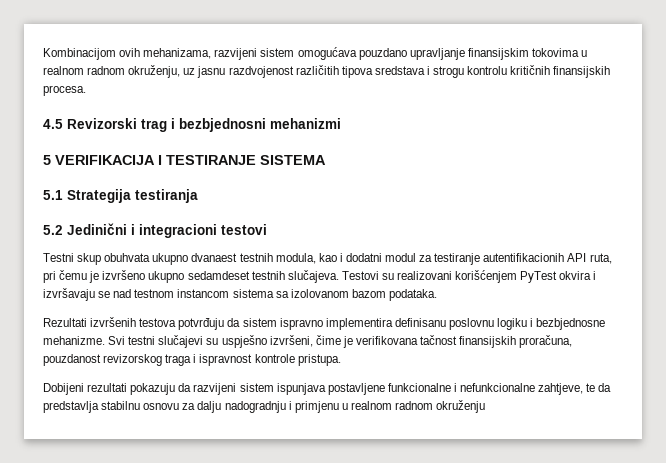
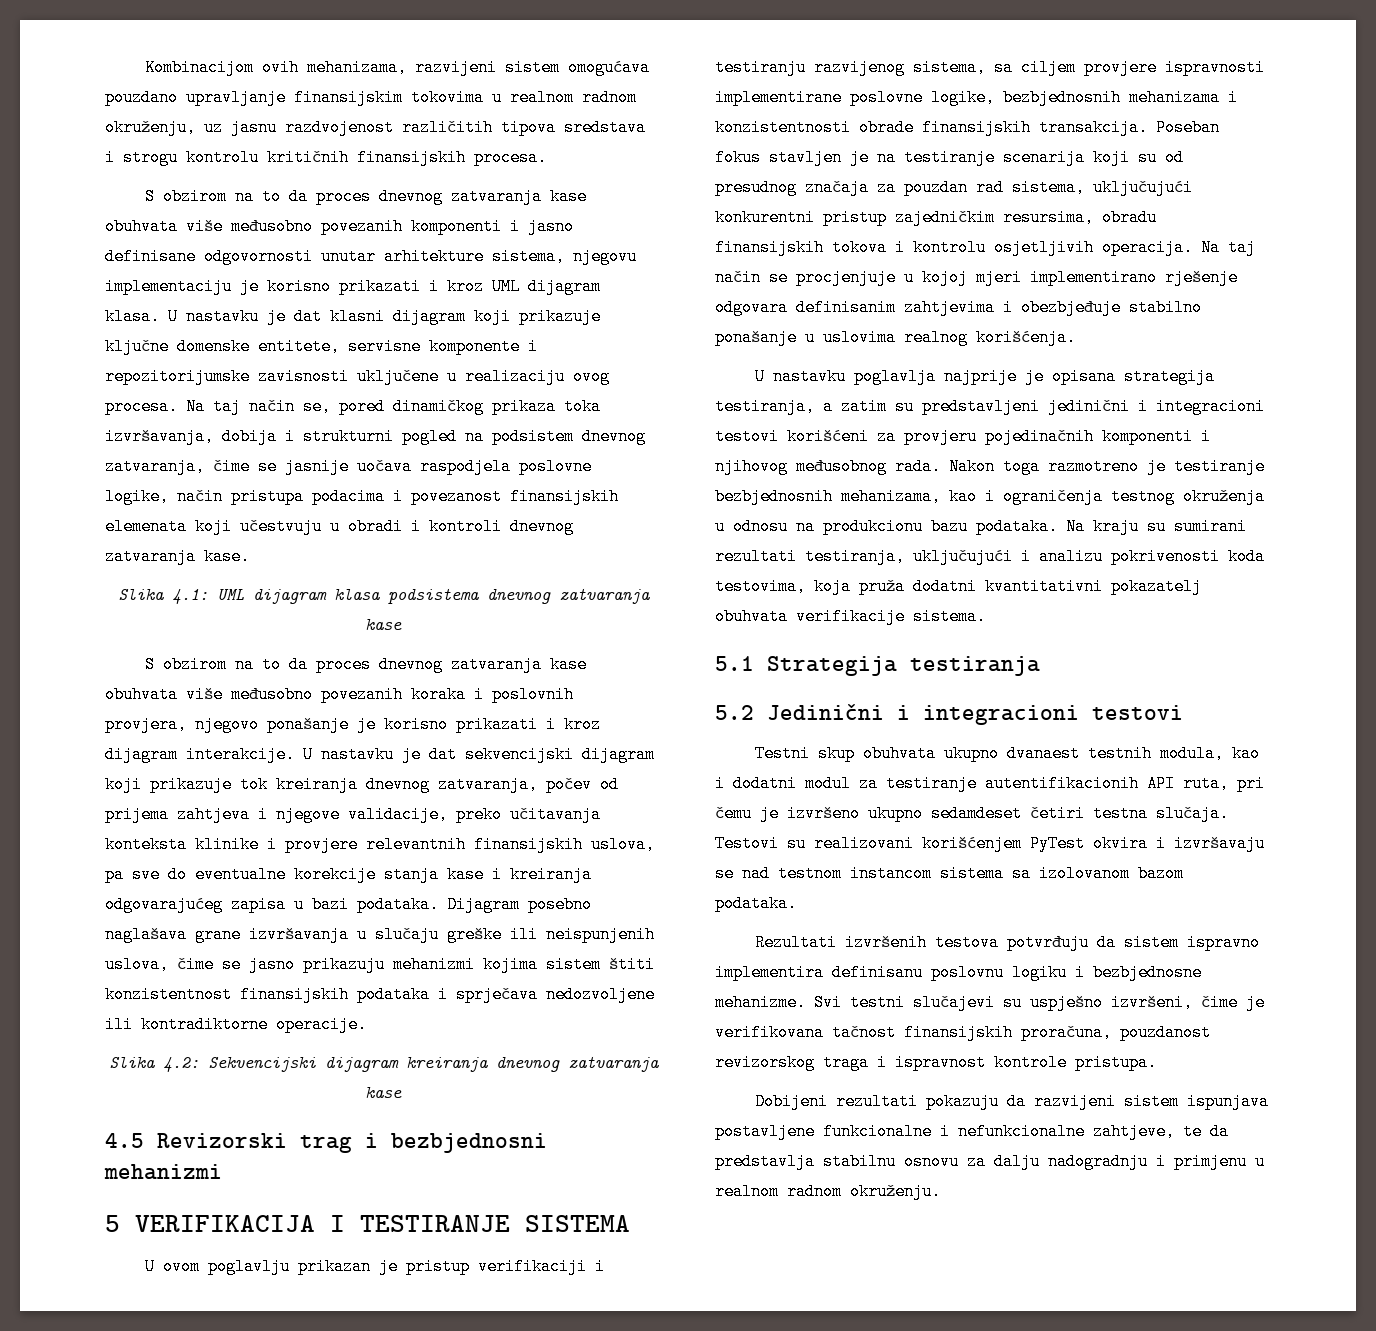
(86, 90) none -> [144,188,587,205] [105,218,574,235] [105,248,637,265] [105,278,601,295] [105,308,601,325] [105,338,538,355] [105,368,610,385] [105,398,601,415] [105,428,646,445] [105,458,592,475] [105,488,619,505] [105,518,574,535] [105,548,250,565] [117,588,650,605] [365,618,402,630] [144,656,587,673] [105,686,574,703] [105,716,601,733] [105,746,655,763] [105,776,619,793] [105,806,601,823] [105,836,655,853] [105,866,592,883] [105,896,592,913] [105,926,655,943] [105,956,655,973] [105,986,655,1003] [105,1016,367,1033] [108,1056,659,1073] [365,1086,402,1098] // S obzirom na to da proces dnevnog zatvaranja kase obuhvata više međusobno povezanih komponenti i jasno definisane odgovornosti unutar arhitekture sistema, njegovu implementaciju je korisno prikazati i kroz UML dijagram klasa. U nastavku je dat klasni dijagram koji prikazuje ključne domenske entitete, servisne komponente i repozitorijumske zavisnosti uključene u realizaciju ovog procesa. Na taj način se, pored dinamičkog prikaza toka izvršavanja, dobija i strukturni pogled na podsistem dnevnog zatvaranja, čime se jasnije uočava raspodjela poslovne logike, način pristupa podacima i povezanost finansijskih elemenata koji učestvuju u obradi i kontroli dnevnog zatvaranja kase. // Slika 4.1: UML dijagram klasa podsistema dnevnog zatvaranja kase // S obzirom na to da proces dnevnog zatvaranja kase obuhvata više međusobno povezanih koraka i poslovnih provjera, njegovo ponašanje je korisno prikazati i kroz dijagram interakcije. U nastavku je dat sekvencijski dijagram koji prikazuje tok kreiranja dnevnog zatvaranja, počev od prijema zahtjeva i njegove validacije, preko učitavanja konteksta klinike i provjere relevantnih finansijskih uslova, pa sve do eventualne korekcije stanja kase i kreiranja odgovarajućeg zapisa u bazi podataka. Dijagram posebno naglašava grane izvršavanja u slučaju greške ili neispunjenih uslova, čime se jasno prikazuju mehanizmi kojima sistem štiti konzistentnost finansijskih podataka i sprječava nedozvoljene ili kontradiktorne operacije. // Slika 4.2: Sekvencijski dijagram kreiranja dnevnog zatvaranja kase
(326, 160) none -> [144,1258,605,1275] [715,59,1265,76] [715,89,1238,106] [715,119,1220,136] [715,149,1184,166] [715,179,1193,196] [715,209,1157,226] [715,239,1256,256] [715,269,1238,286] [715,299,1202,316] [715,329,1076,346] [754,368,1215,385] [715,398,1265,415] [715,428,1211,445] [715,458,1265,475] [715,488,1265,505] [715,518,1247,535] [715,548,1265,565] [715,578,1202,595] [715,608,986,625] // U ovom poglavlju prikazan je pristup verifikaciji i testiranju razvijenog sistema, sa ciljem provjere ispravnosti implementirane poslovne logike, bezbjednosnih mehanizama i konzistentnosti obrade finansijskih transakcija. Poseban fokus stavljen je na testiranje scenarija koji su od presudnog značaja za pouzdan rad sistema, uključujući konkurentni pristup zajedničkim resursima, obradu finansijskih tokova i kontrolu osjetljivih operacija. Na taj način se procjenjuje u kojoj mjeri implementirano rješenje odgovara definisanim zahtjevima i obezbjeđuje stabilno ponašanje u uslovima realnog korišćenja. // U nastavku poglavlja najprije je opisana strategija testiranja, a zatim su predstavljeni jedinični i integracioni testovi korišćeni za provjeru pojedinačnih komponenti i njihovog međusobnog rada. Nakon toga razmotreno je testiranje bezbjednosnih mehanizama, kao i ograničenja testnog okruženja u odnosu na produkcionu bazu podataka. Na kraju su sumirani rezultati testiranja, uključujući i analizu pokrivenosti koda testovima, koja pruža dodatni kvantitativni pokazatelj obuhvata verifikacije sistema.
[251,270,339,283] testnih slučajeva. -> [1030,805,1229,822] četiri testna slučaja.
[436,400,486,413] okruženju -> [850,1183,941,1200] okruženju.

